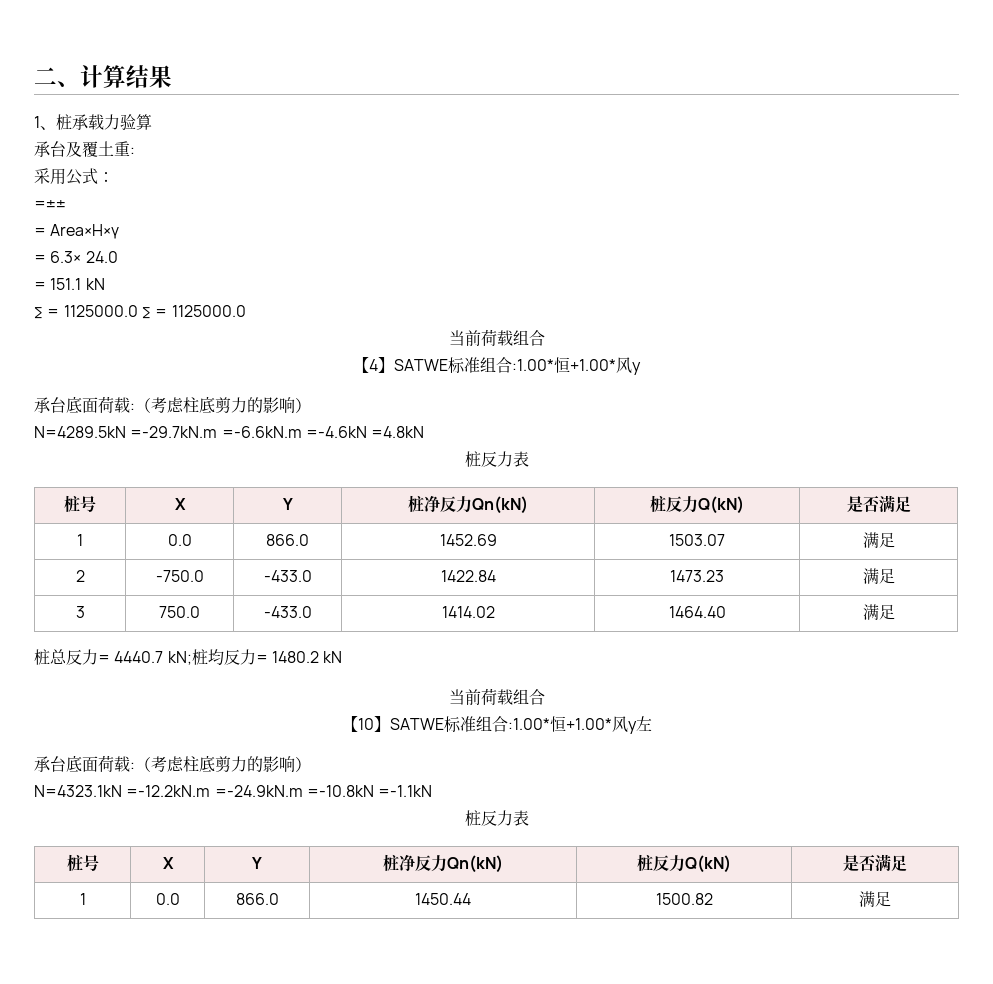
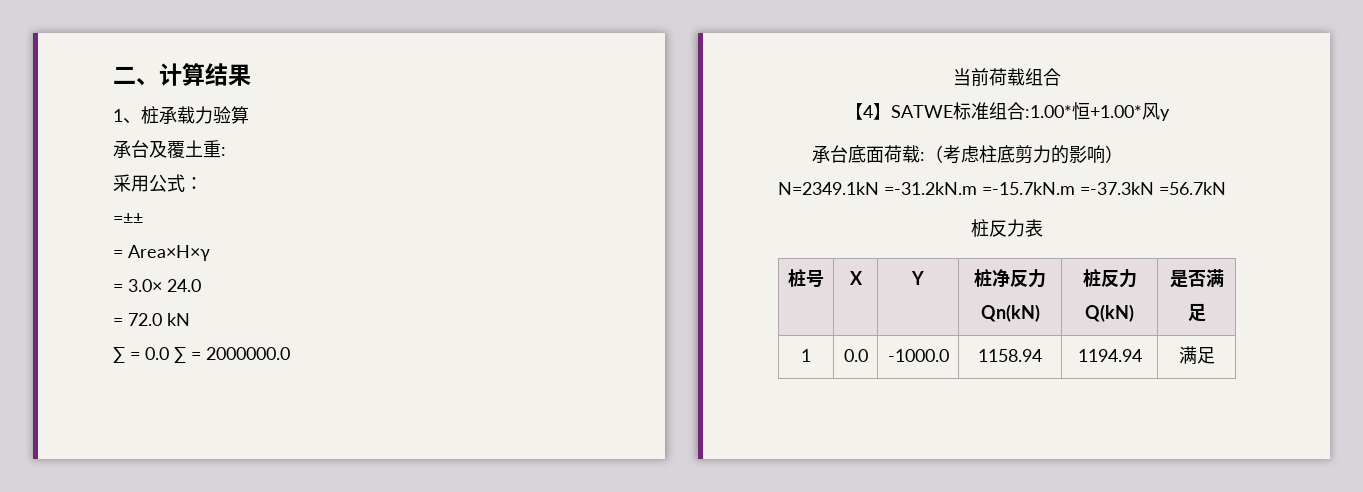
[50,251,82,263] 6.3× -> [128,279,162,292] 3.0×
[50,278,82,290] 151.1 -> [128,313,162,326] 72.0
[63,305,246,319] 1125000.0 ∑ = 1125000.0 -> [145,347,290,363] 0.0 ∑ = 2000000.0
[34,426,425,438] N=4289.5kN =-29.7kN.m =-6.6kN.m =-4.6kN =4.8kN -> [778,182,1226,195] N=2349.1kN =-31.2kN.m =-15.7kN.m =-37.3kN =56.7kN
[266,534,309,546] [439,534,497,546] [669,534,725,546] [862,532,895,548] [75,570,85,582] [155,570,204,582] [263,570,312,582] [440,570,496,582] [670,570,724,582] [862,568,895,584] [75,606,85,618] [159,606,200,618] [263,606,312,618] [441,606,495,618] [668,606,726,618] [862,604,895,620] [34,649,343,666] [448,688,545,705] [341,716,652,734] [34,755,311,772] [34,785,433,797] [464,810,529,826] [66,854,99,871] [162,857,174,869] [252,857,262,869] [383,854,503,873] [637,854,731,873] [843,854,907,872] [79,893,86,905] [155,893,180,905] [235,893,279,905] [415,893,471,905] [655,893,713,905] 866.0 | 1452.69 | 1503.07 | 满足 // 2 | -750.0 | -433.0 | 1422.84 | 1473.23 | 满足 // 3 | 750.0 | -433.0 | 1414.02 | 1464.40 | 满足 // 桩总反力= 4440.7 kN;桩均反力= 1480.2 kN // 当前荷载组合 // 【10】SATWE标准组合:1.00*恒+1.00*风y左 // 承台底面荷载:（考虑柱底剪力的影响） // N=4323.1kN =-12.2kN.m =-24.9kN.m =-10.8kN =-1.1kN // 桩反力表 // 桩号 | X | Y | 桩净反力Qn(kN) | 桩反力Q(kN) | 是否满足 // 1 | 0.0 | 866.0 | 1450.44 | 1500.82 -> [887,349,949,362] [978,349,1042,362] [1077,349,1142,362] -1000.0 | 1158.94 | 1194.94

